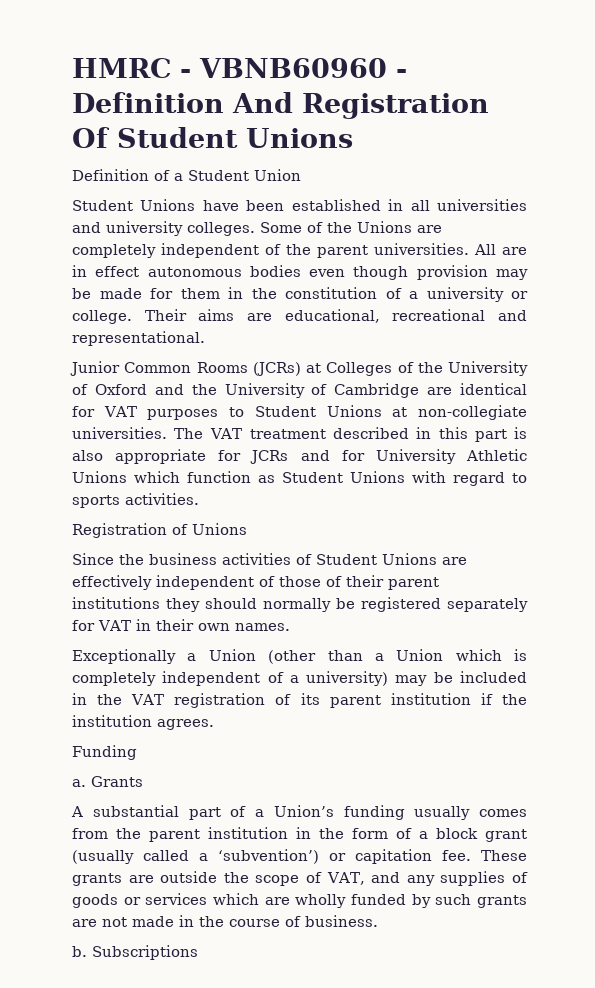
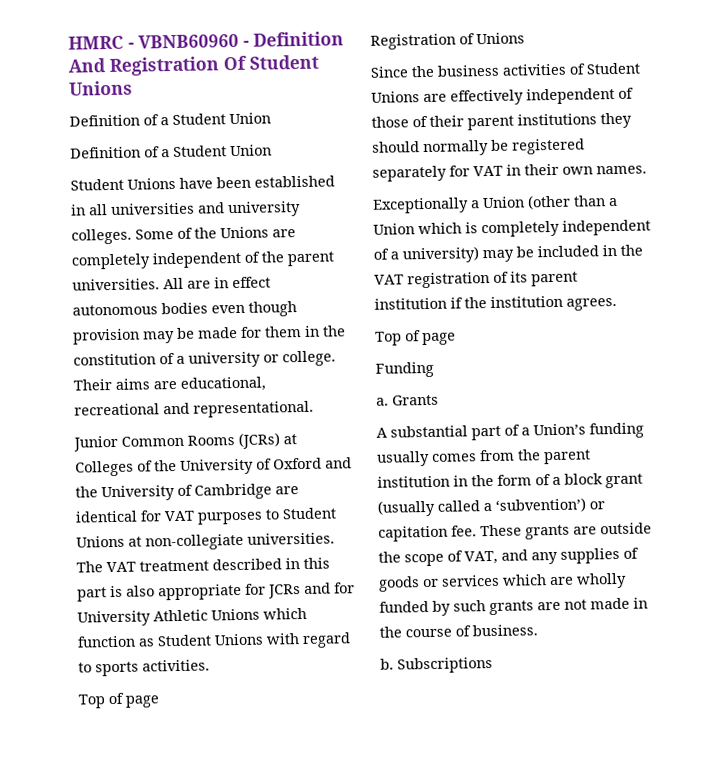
(301, 175) none -> [70,144,272,159] // Definition of a Student Union
(199, 499) none -> [78,692,160,709] // Top of page
(214, 724) none -> [375,330,456,346] // Top of page

